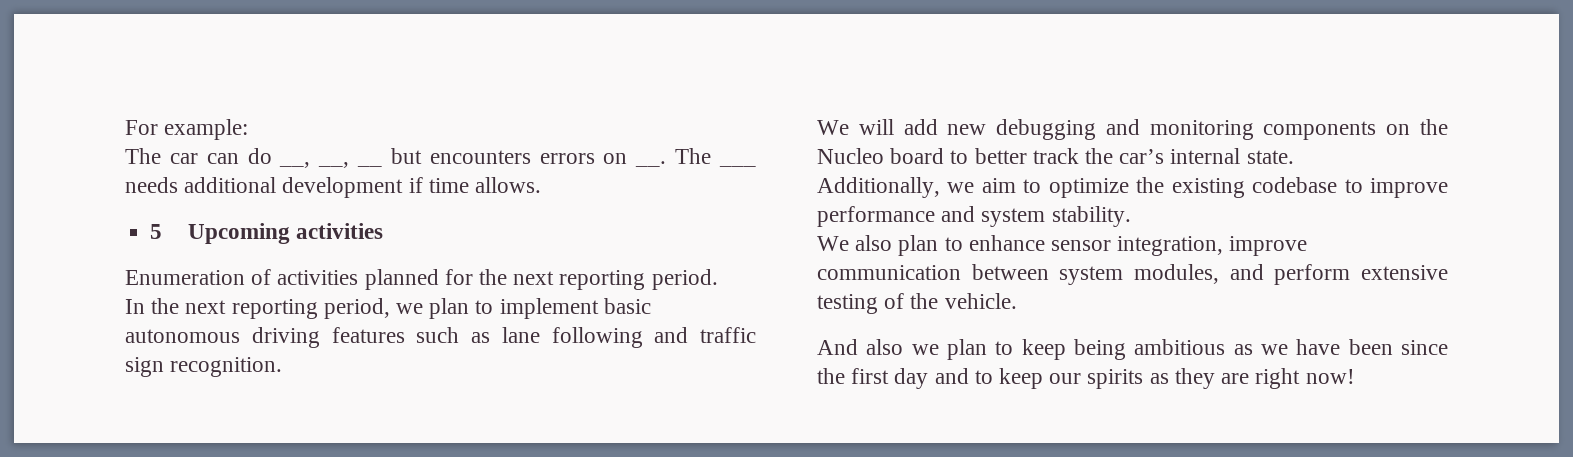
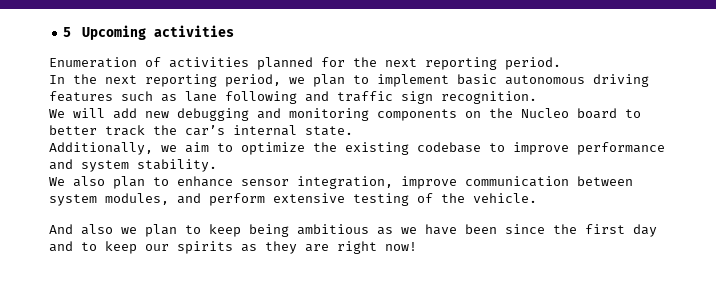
[125,119,249,140] [125,148,383,168] [390,148,712,167] [719,164,756,167] [125,177,542,198] For example: // The car can do __, __, __ but encounters errors on __. The ___ needs additional development if time allows. // -> (63, 32) none

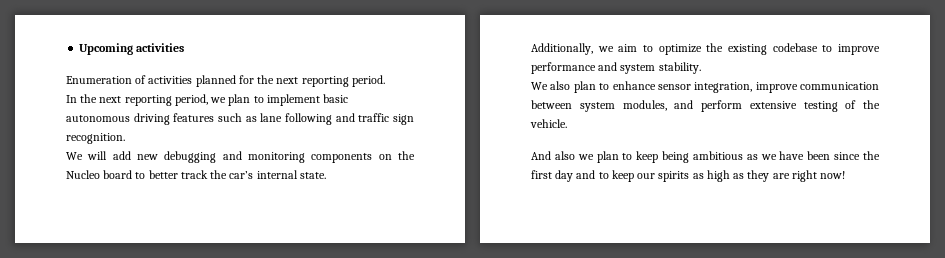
[63,27,72,37] 5 -> (79, 49) none
(257, 248) none -> [706,170,745,182] high as

